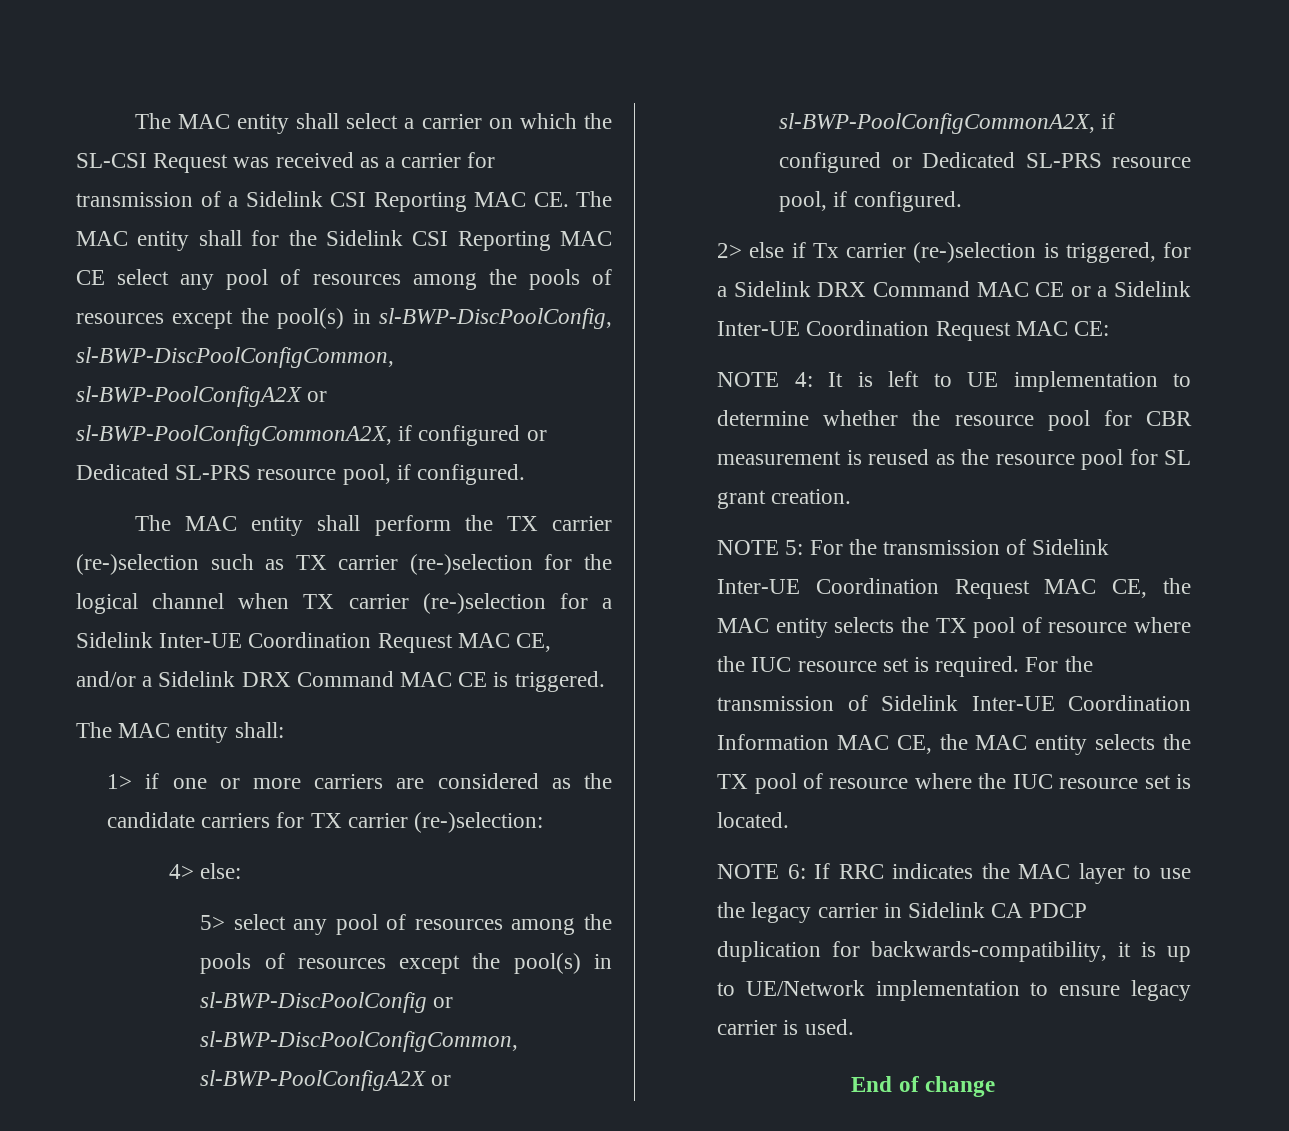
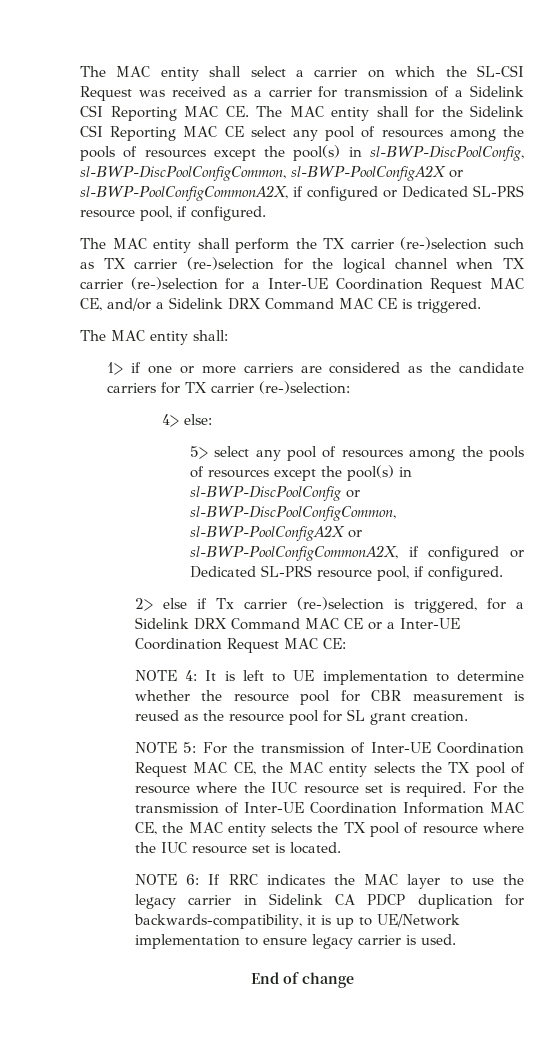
[76,632,153,648] Sidelink -> (261, 285) none
[1114,281,1191,297] Sidelink -> (395, 625) none
[1032,539,1110,555] Sidelink -> (366, 748) none
[881,695,959,711] Sidelink -> (239, 808) none

